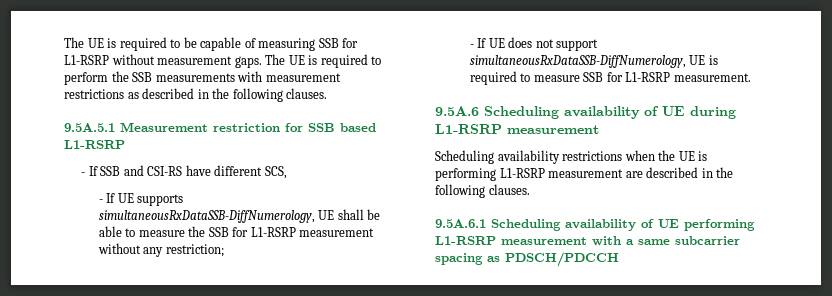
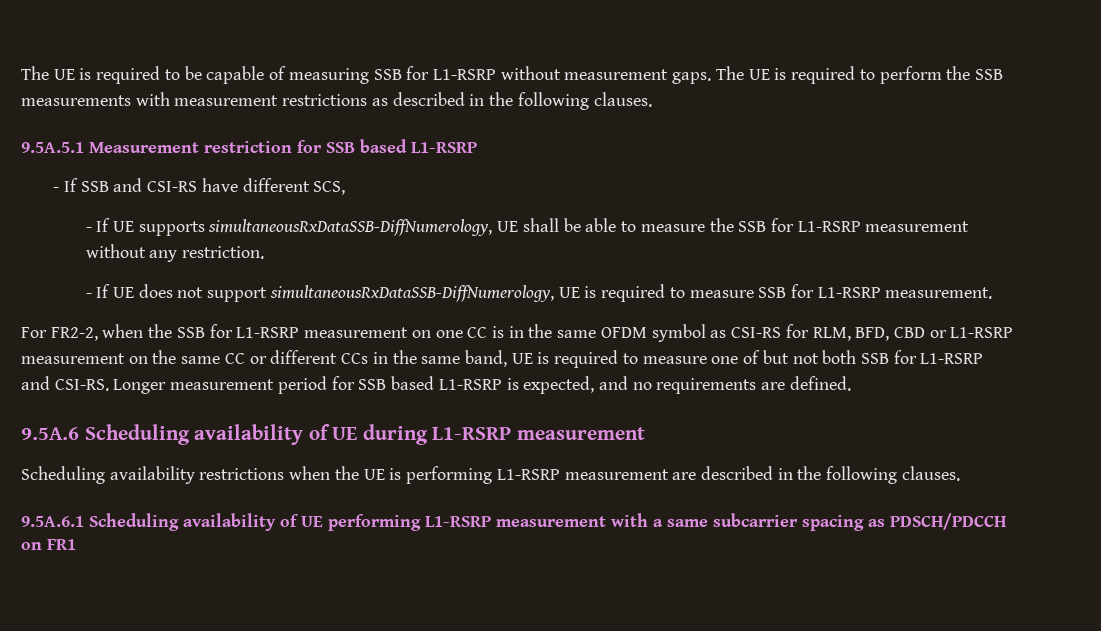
[165,244,224,257] restriction; -> [181,246,264,259] restriction.
(751, 77) none -> [21,324,1014,342] [21,350,984,368] [21,376,851,394] // For FR2-2, when the SSB for L1-RSRP measurement on one CC is in the same OFDM symbol as CSI-RS for RLM, BFD, CBD or L1-RSRP measurement on the same CC or different CCs in the same band, UE is required to measure one of but not both SSB for L1-RSRP and CSI-RS. Longer measurement period for SSB based L1-RSRP is expected, and no requirements are defined.
(619, 259) none -> [21,539,76,550] on FR1

